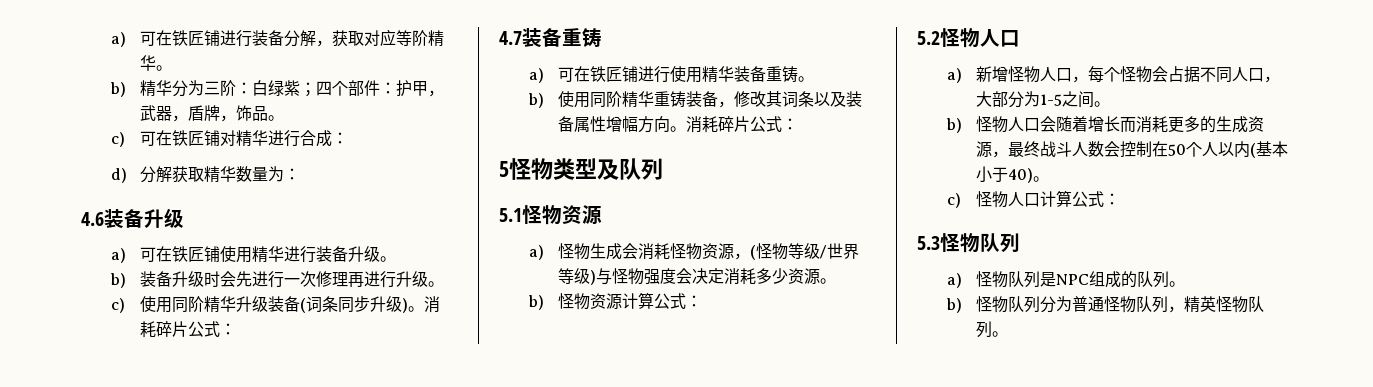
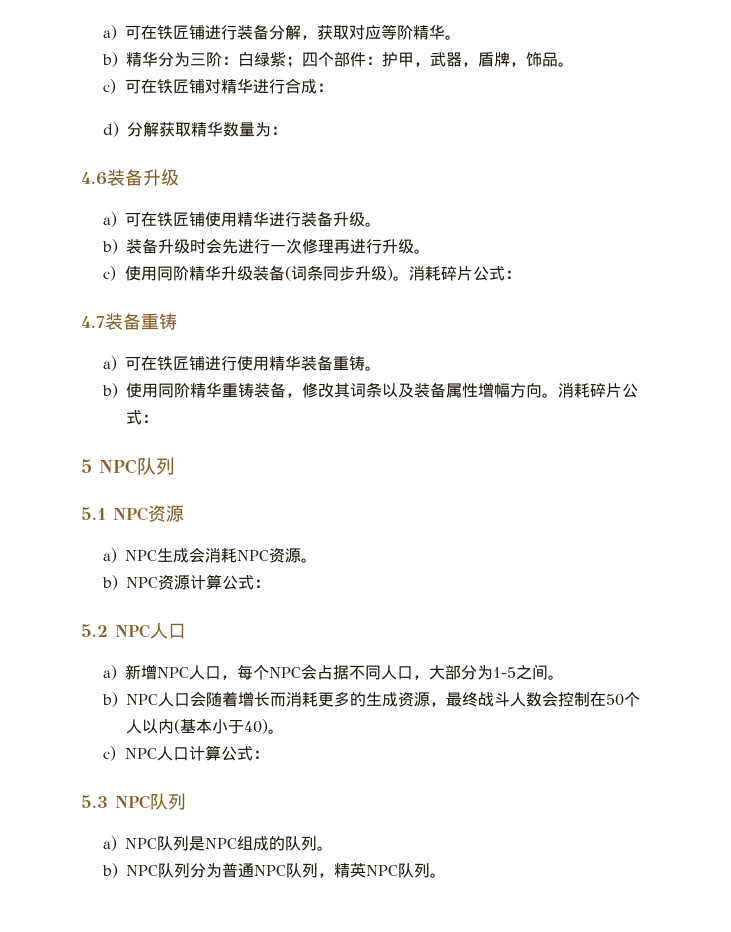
[509,158,619,180] 怪物类型及 -> [99,459,137,474] NPC
[522,205,562,225] 怪物 -> [113,507,148,521] NPC
[558,243,591,260] 怪物 -> [125,550,158,561] NPC
[670,243,860,260] [558,268,789,285] 怪物资源，(怪物等级/世界等级)与怪物强度会决定消耗多少 -> [237,550,270,561] NPC
[558,293,591,310] 怪物 -> [126,577,159,588] NPC
[940,28,980,48] 怪物 -> [115,624,150,638] NPC
[1008,66,1041,83] 怪物 -> [157,667,190,678] NPC
[1120,66,1153,83] 怪物 -> [269,667,302,678] NPC
[976,116,1009,133] 怪物 -> [126,694,159,705] NPC
[976,191,1009,208] 怪物 -> [125,748,158,759] NPC
[940,233,980,253] 怪物 -> [115,795,150,809] NPC
[976,271,1009,288] 怪物 -> [125,838,158,849] NPC
[976,296,1009,313] 怪物 -> [126,865,159,876] NPC
[1104,296,1137,313] 怪物 -> [254,865,287,876] NPC
[1216,296,1249,313] 怪物 -> [366,865,399,876] NPC

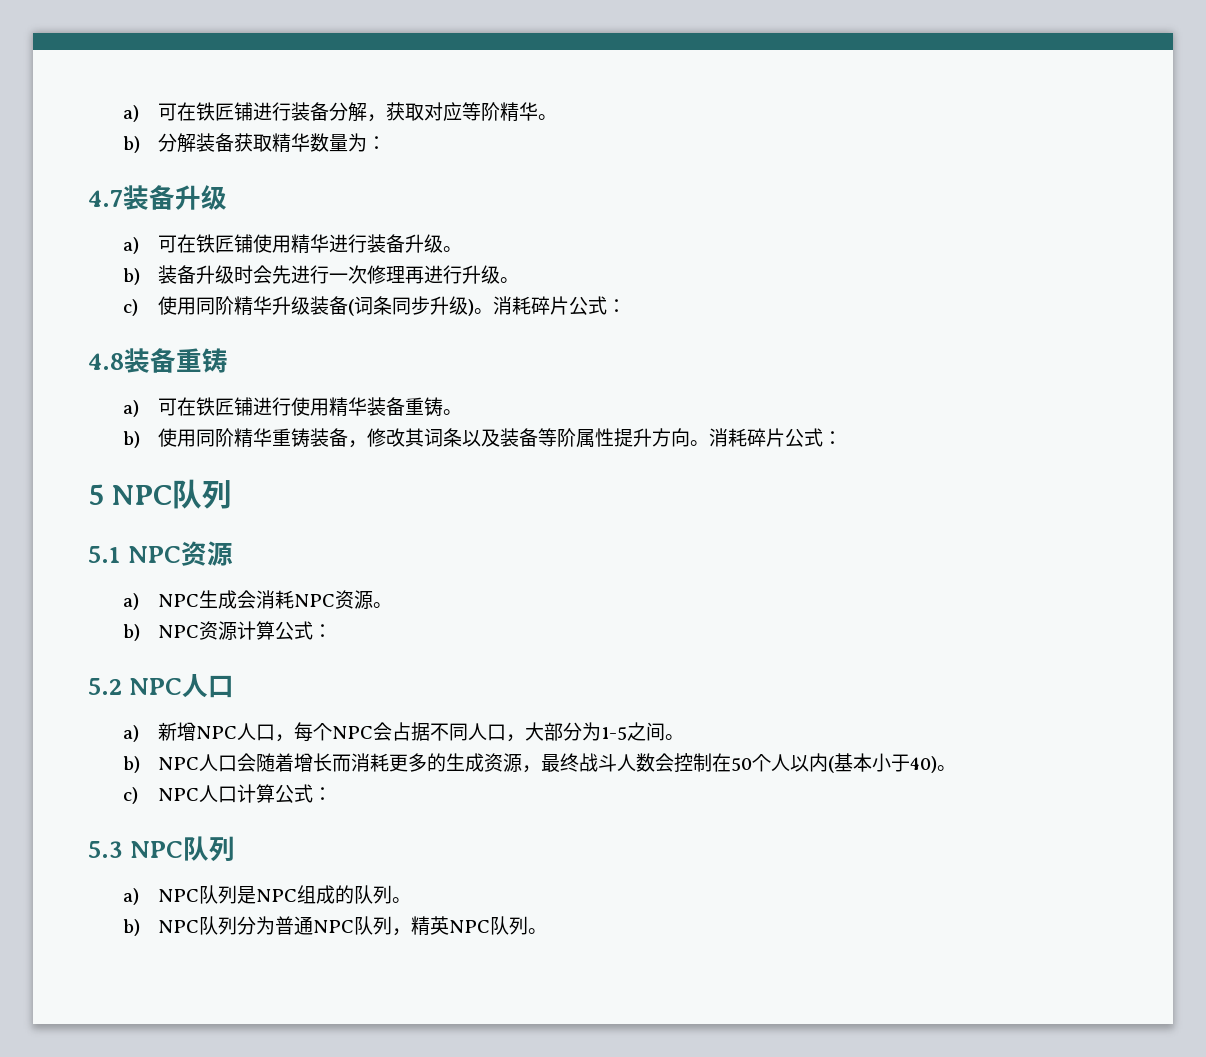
[126,51,575,68] [103,78,334,94] [103,122,160,137] 精华分为三阶：白绿紫；四个部件：护甲，武器，盾牌，饰品。 // c)可在铁匠铺对精华进行合成： // d)分解 -> [158,133,235,153] 分解装备
[81,172,107,185] 4.6 -> [88,190,123,207] 4.7
[81,316,105,328] 4.7 -> [88,353,124,370] 4.8
[446,382,511,398] 属性增幅 -> [538,428,653,448] 等阶属性提升

